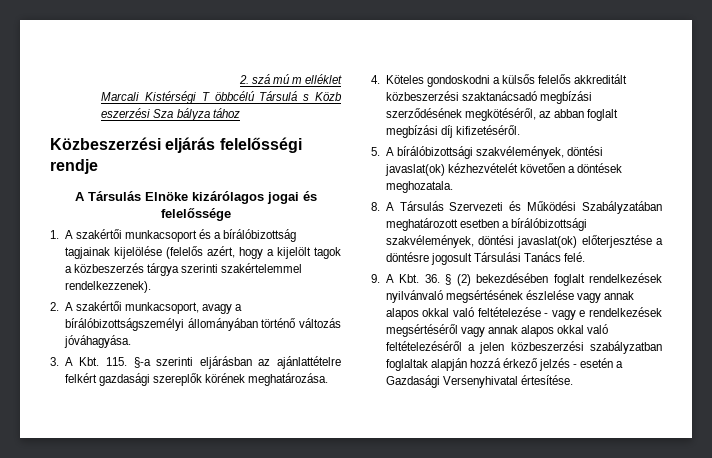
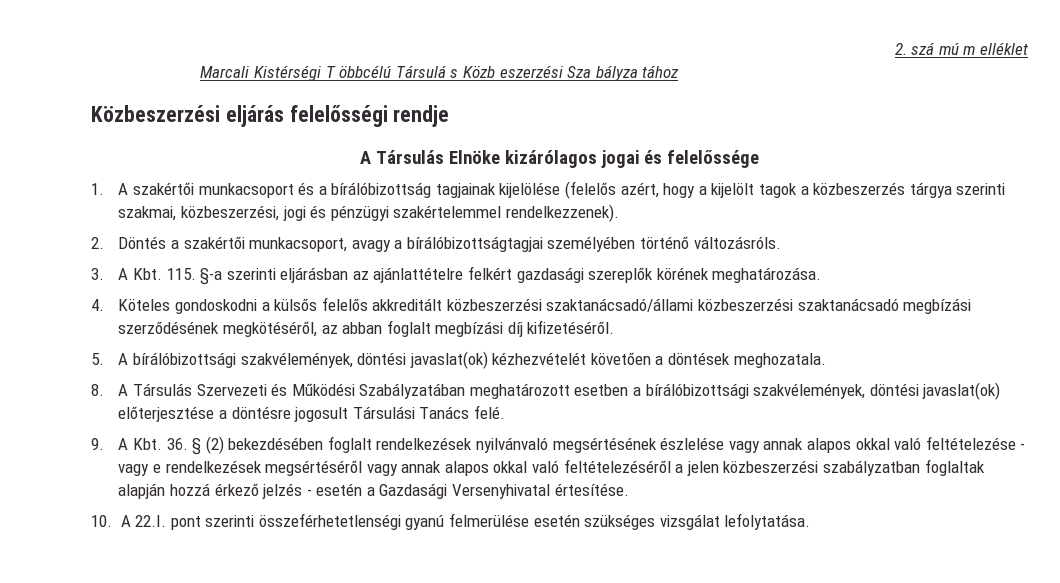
(219, 268) none -> [118,205,389,221] szakmai, közbeszerzési, jogi és pénzügyi
[64,302,73,311] A -> [118,236,179,249] Döntés a
[64,318,341,331] [63,335,131,348] bírálóbizottságszemélyi állományában történő változás jóváhagyása. -> [406,236,781,252] bírálóbizottságtagjai személyében történő változásróls.
(459, 96) none -> [546,298,794,312] szaktanácsadó/állami közbeszerzési
(573, 380) none -> [91,513,811,530] // 10. A 22.I. pont szerinti összeférhetetlenségi gyanú felmerülése esetén szükséges vizsgálat lefolytatása.

